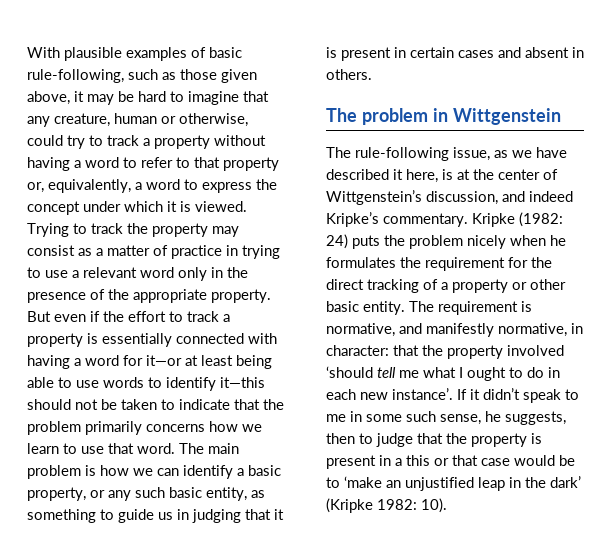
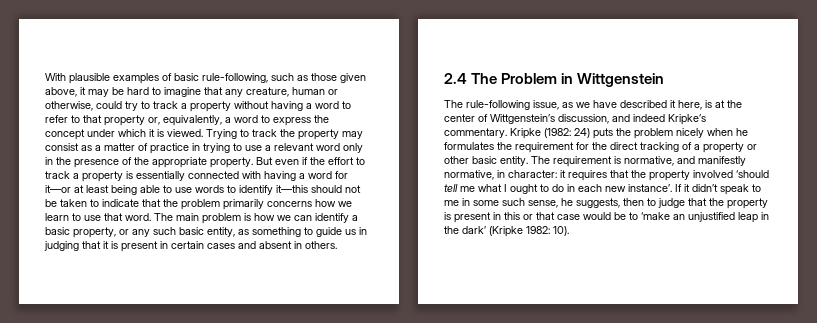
[326,108,428,125] The problem -> [444,73,558,84] 2.4 The Problem
(389, 350) none -> [560,170,607,181] it requires
[395,458,402,466] a -> (501, 216) none

